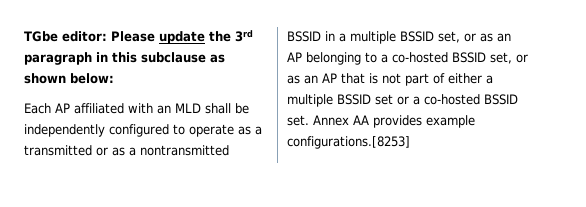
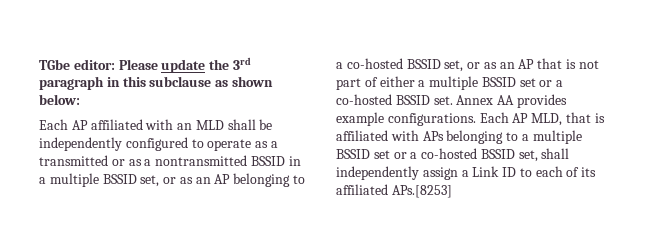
[287,136,410,149] configurations.[8253] -> [387,112,605,126] [336,130,582,144] [336,148,570,162] [336,166,597,180] [336,184,452,198] configurations. Each AP MLD, that is affiliated with APs belonging to a multiple BSSID set or a co-hosted BSSID set, shall independently assign a Link ID to each of its affiliated APs.[8253]

